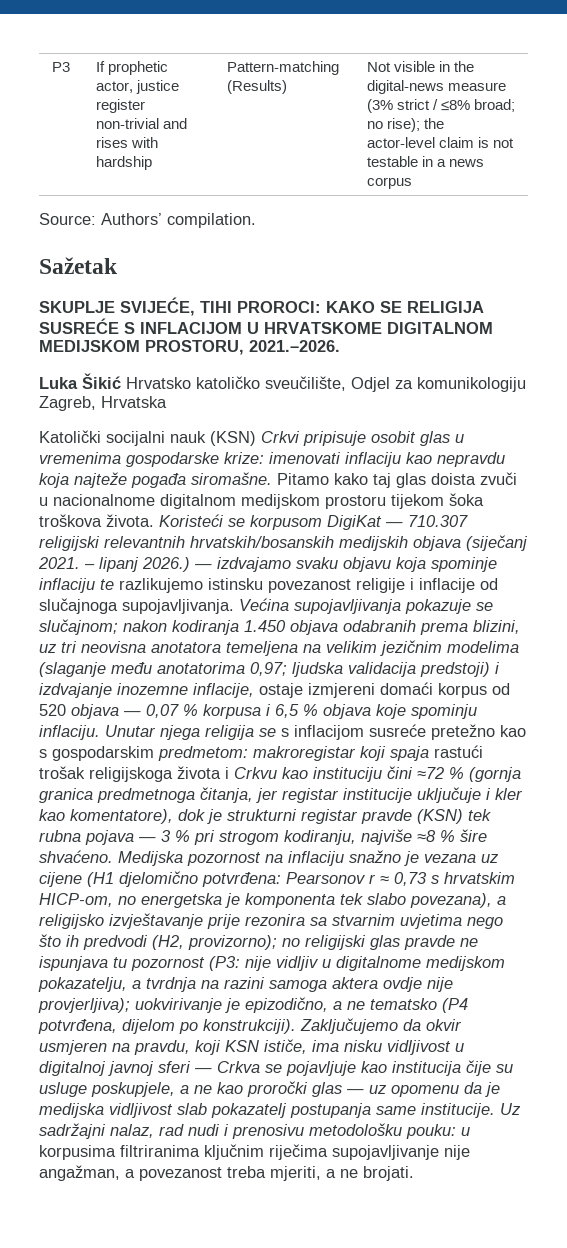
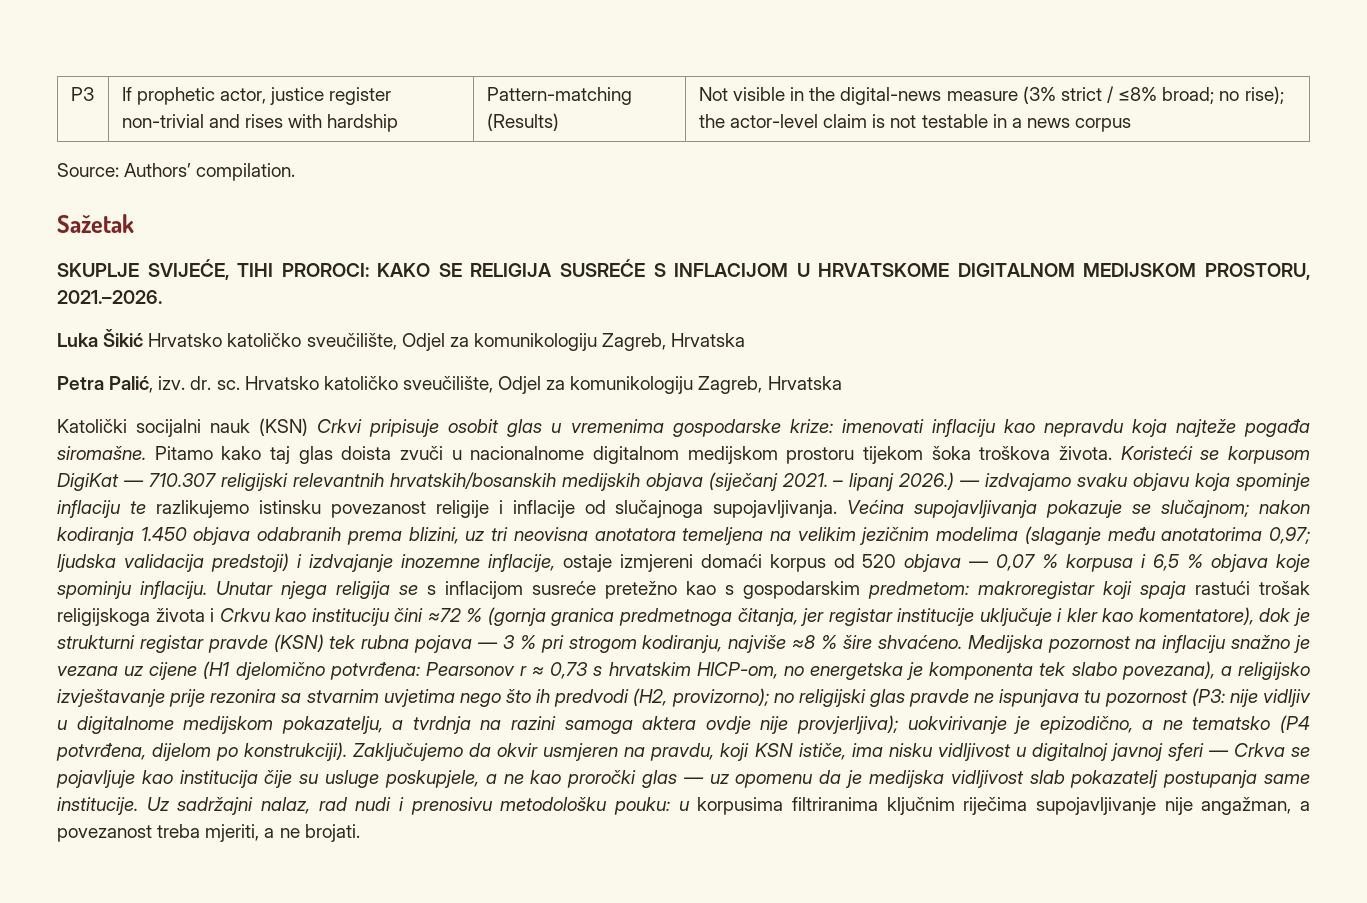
(167, 402) none -> [57,376,842,394] // Petra Palić, izv. dr. sc. Hrvatsko katoličko sveučilište, Odjel za komunikologiju Zagreb, Hrvatska

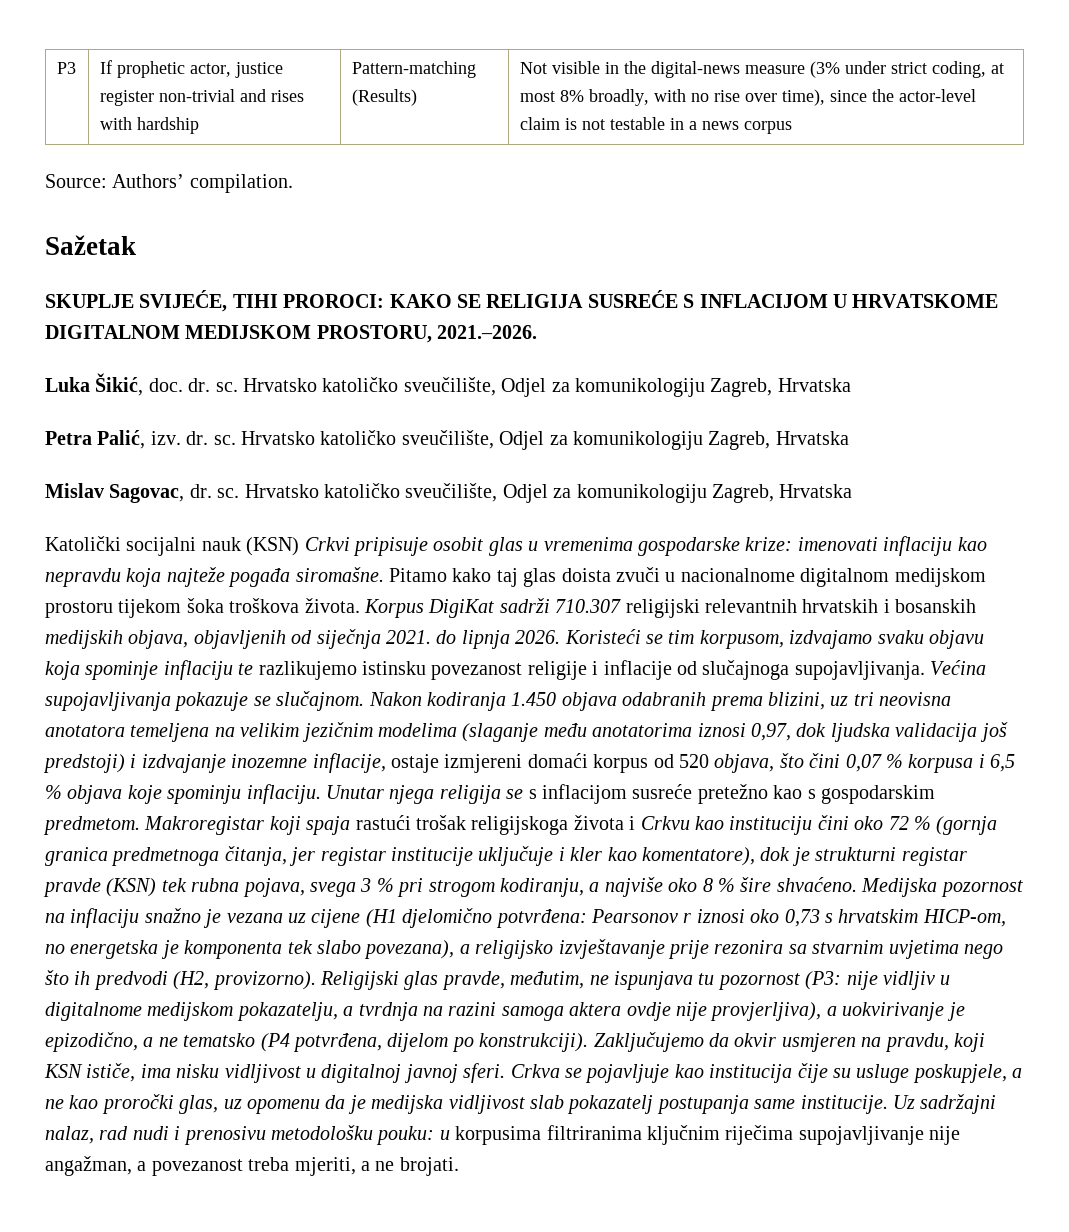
[1060,86,1284,104] strict / ≤8% broad; no rise); -> [844,61,1004,78] [519,89,867,106] under strict coding, at most 8% broadly, with no rise over time), since
[103,329,144,347] Šikić -> [95,373,238,396] Šikić, doc. dr. sc.
(842, 383) none -> [45,483,853,503] // Mislav Sagovac, dr. sc. Hrvatsko katoličko sveučilište, Odjel za komunikologiju Zagreb, Hrvatska
[1120,445,1311,464] [57,472,981,491] Koristeći se korpusom DigiKat — 710.307 religijski relevantnih hrvatskih/bosanskih medijskih objava (siječanj 2021. – lipanj 2026.) — -> [364,598,977,618] [45,629,784,649] Korpus DigiKat sadrži 710.307 religijski relevantnih hrvatskih i bosanskih medijskih objava, objavljenih od siječnja 2021. do lipnja 2026. Koristeći se tim korpusom,
[1161,500,1310,518] slučajnom; nakon -> [276,691,422,711] slučajnom. Nakon
[1268,527,1310,544] 0,97; -> [697,723,827,741] iznosi 0,97, dok
(204, 563) none -> [979,722,1008,742] još
[904,554,990,572] objava — -> [714,753,841,773] objava, što čini
[868,581,1095,599] predmetom: makroregistar -> [43,816,265,835] predmetom. Makroregistar
[427,608,461,622] ≈72 -> [854,816,909,830] oko 72
[414,635,499,653] pojava — -> [242,878,356,897] pojava, svega
[728,635,816,653] najviše ≈8 -> [589,877,713,897] a najviše oko 8
[532,667,545,676] ≈ -> [696,909,780,923] iznosi oko
[671,688,970,707] provizorno); no religijski glas pravde -> [212,971,585,990] provizorno). Religijski glas pravde, međutim,
[796,715,898,734] provjerljiva); -> [710,1002,837,1021] provjerljiva), a
[1167,743,1229,761] sferi — -> [463,1063,506,1083] sferi.
[642,770,704,788] glas — -> [179,1095,219,1114] glas,

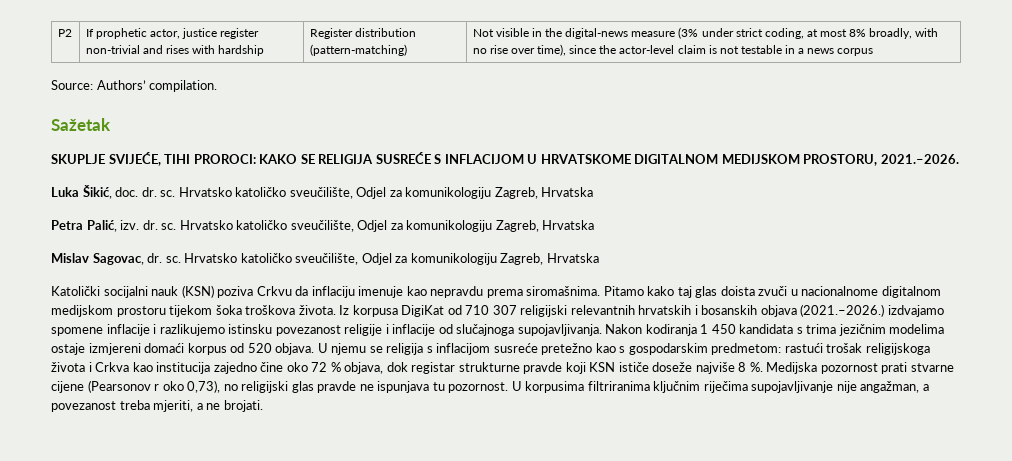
[56,62,76,74] P3 -> [57,29,72,37] P2
[351,61,476,78] [351,89,417,106] Pattern-matching (Results) -> [309,28,416,39] [309,44,407,56] Register distribution (pattern-matching)
[304,536,987,556] [45,567,384,587] Crkvi pripisuje osobit glas u vremenima gospodarske krize: imenovati inflaciju kao nepravdu koja najteže pogađa siromašne. -> [217,286,601,298] poziva Crkvu da inflaciju imenuje kao nepravdu prema siromašnima.
[364,598,622,618] Korpus DigiKat sadrži 710.307 -> [339,305,517,317] Iz korpusa DigiKat od 710 307
[45,629,984,649] [45,660,254,680] medijskih objava, objavljenih od siječnja 2021. do lipnja 2026. Koristeći se tim korpusom, izdvajamo svaku objavu koja spominje inflaciju te -> [760,304,944,317] [51,324,157,336] objava (2021.–2026.) izdvajamo spomene inflacije i
[930,660,987,675] [45,691,952,711] [45,722,1008,742] [43,753,386,773] Većina supojavljivanja pokazuje se slučajnom. Nakon kodiranja 1.450 objava odabranih prema blizini, uz tri neovisna anotatora temeljena na velikim jezičnim modelima (slaganje među anotatorima iznosi 0,97, dok ljudska validacija još predstoji) i izdvajanje inozemne inflacije, -> [605,324,945,336] Nakon kodiranja 1 450 kandidata s trima jezičnim modelima
[714,753,1016,773] [45,784,524,804] objava, što čini 0,07 % korpusa i 6,5 % objava koje spominju inflaciju. Unutar njega religija se -> [275,343,424,355] objava. U njemu se religija
[43,816,351,835] predmetom. Makroregistar koji spaja -> [711,343,782,355] predmetom:
[640,815,998,835] [45,846,967,866] [43,877,1023,897] [45,908,1006,928] [45,939,1003,959] [45,970,951,990] [45,1002,965,1021] [45,1032,985,1052] [44,1063,1023,1083] [45,1094,997,1114] [45,1125,450,1145] Crkvu kao instituciju čini oko 72 % (gornja granica predmetnoga čitanja, jer registar institucije uključuje i kler kao komentatore), dok je strukturni registar pravde (KSN) tek rubna pojava, svega 3 % pri strogom kodiranju, a najviše oko 8 % šire shvaćeno. Medijska pozornost na inflaciju snažno je vezana uz cijene (H1 djelomično potvrđena: Pearsonov r iznosi oko 0,73 s hrvatskim HICP-om, no energetska je komponenta tek slabo povezana), a religijsko izvještavanje prije rezonira sa stvarnim uvjetima nego što ih predvodi (H2, provizorno). Religijski glas pravde, međutim, ne ispunjava tu pozornost (P3: nije vidljiv u digitalnome medijskom pokazatelju, a tvrdnja na razini samoga aktera ovdje nije provjerljiva), a uokvirivanje je epizodično, a ne tematsko (P4 potvrđena, dijelom po konstrukciji). Zaključujemo da okvir usmjeren na pravdu, koji KSN ističe, ima nisku vidljivost u digitalnoj javnoj sferi. Crkva se pojavljuje kao institucija čije su usluge poskupjele, a ne kao proročki glas, uz opomenu da je medijska vidljivost slab pokazatelj postupanja same institucije. Uz sadržajni nalaz, rad nudi i prenosivu metodološku pouku: u -> [95,362,954,374] [51,380,522,393] Crkva kao institucija zajedno čine oko 72 % objava, dok registar strukturne pravde koji KSN ističe doseže najviše 8 %. Medijska pozornost prati stvarne cijene (Pearsonov r oko 0,73), no religijski glas pravde ne ispunjava tu pozornost. U

